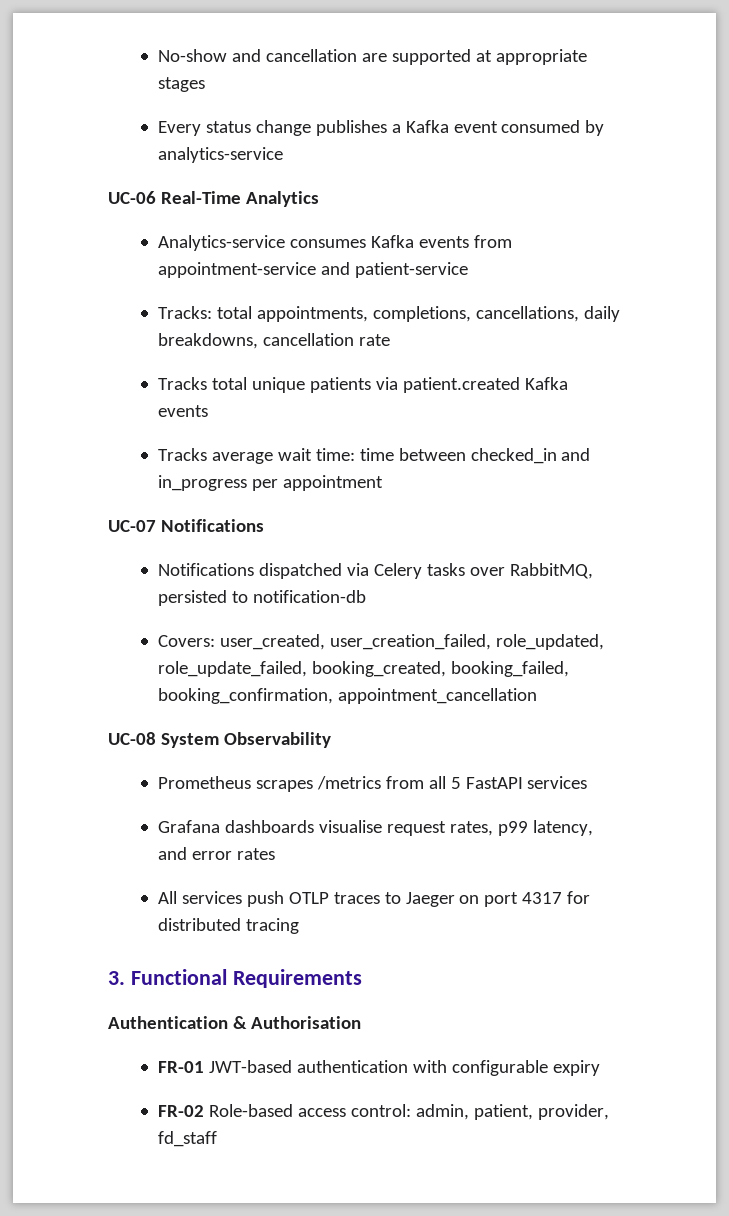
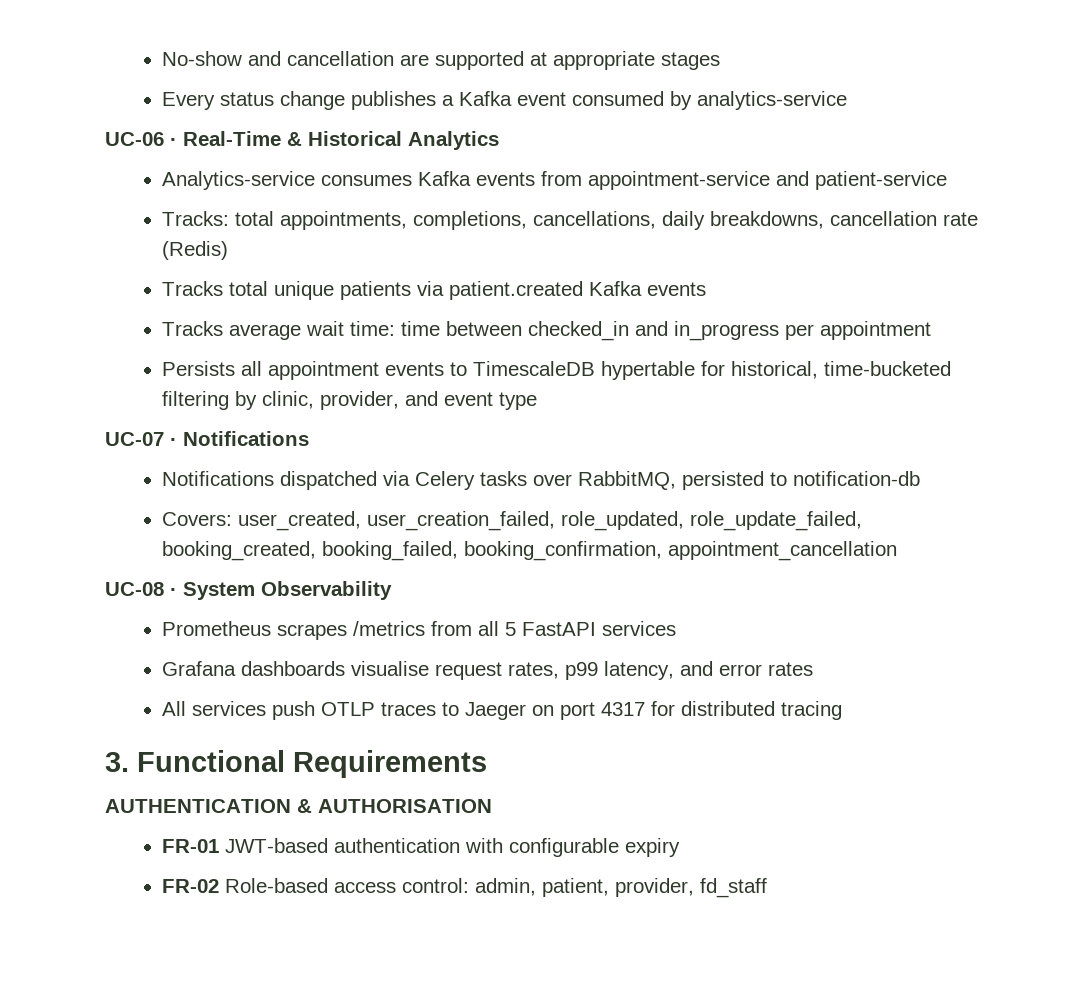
[160,191,241,204] Real-Time -> [170,131,402,146] · Real-Time & Historical
(390, 340) none -> [162,241,229,260] (Redis)
(383, 483) none -> [162,361,952,380] [162,391,538,410] // Persists all appointment events to TimescaleDB hypertable for historical, time-bucketed filtering by clinic, provider, and event type
(156, 526) none -> [170,438,177,446] ·
(156, 738) none -> [170,588,177,596] ·
[108,1016,361,1029] Authentication & Authorisation -> [105,799,492,813] AUTHENTICATION & AUTHORISATION

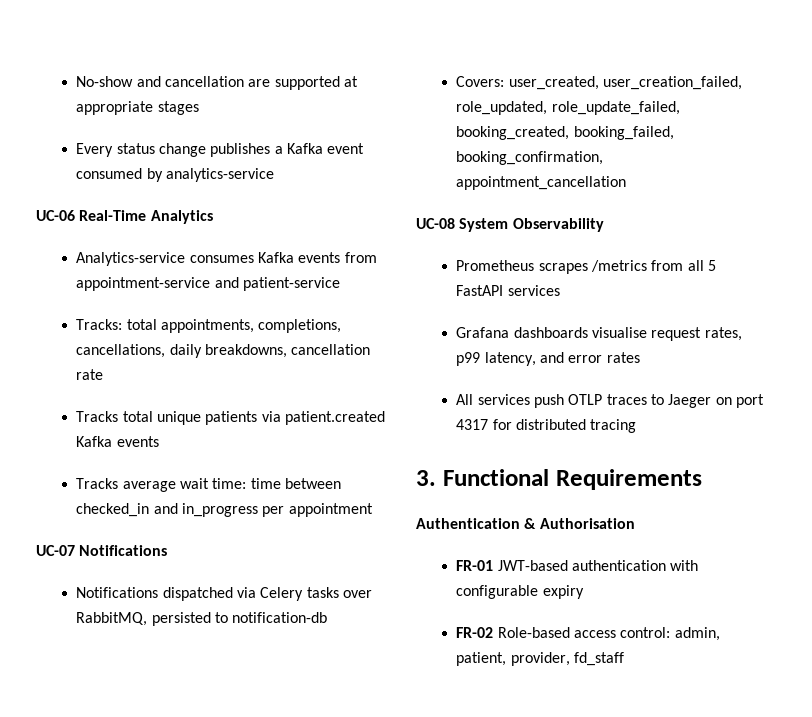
[170,131,402,146] · Real-Time & Historical -> [79,210,147,221] Real-Time
[162,241,229,260] (Redis) -> (104, 374) none
[162,361,952,380] [162,391,538,410] // Persists all appointment events to TimescaleDB hypertable for historical, time-bucketed filtering by clinic, provider, and event type -> (373, 510) none
[170,438,177,446] · -> (75, 550) none
[170,588,177,596] · -> (455, 223) none
[105,799,492,813] AUTHENTICATION & AUTHORISATION -> [416,518,635,529] Authentication & Authorisation

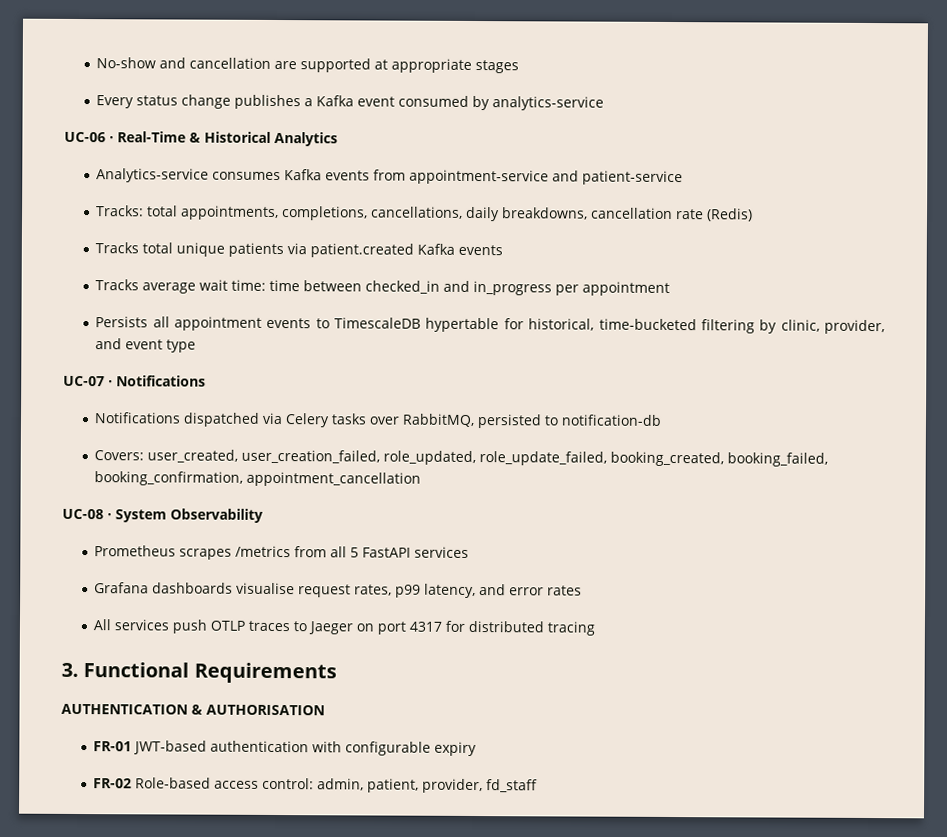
[79,210,147,221] Real-Time -> [109,131,271,143] · Real-Time & Historical
(104, 374) none -> [707,208,754,222] (Redis)
(373, 510) none -> [95,316,885,335] [95,338,197,353] // Persists all appointment events to TimescaleDB hypertable for historical, time-bucketed filtering by clinic, provider, and event type
(75, 550) none -> [108,380,113,387] ·
(455, 223) none -> [107,513,112,520] ·
[416,518,635,529] Authentication & Authorisation -> [61,703,325,716] AUTHENTICATION & AUTHORISATION

